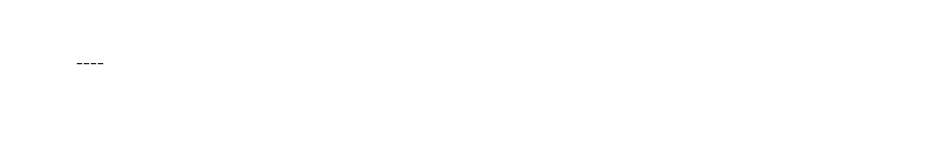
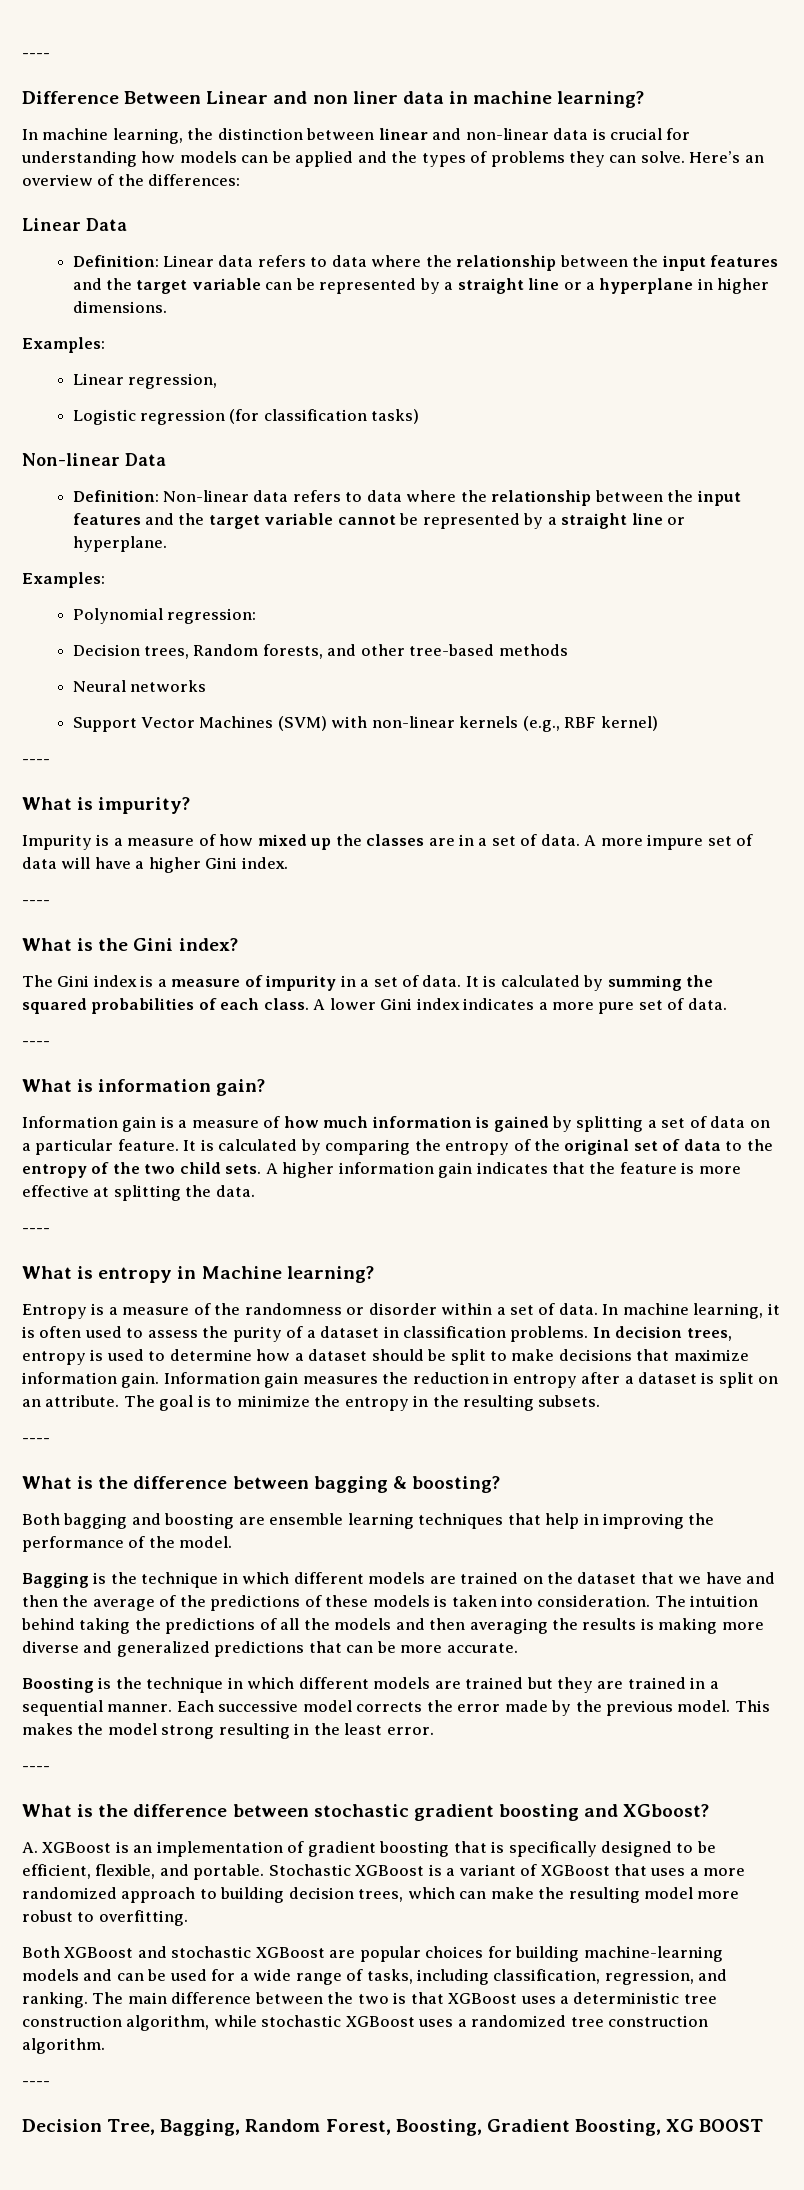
[76,63,104,69] ---- -> [22,53,50,58] [22,91,645,108] [22,128,691,144] [21,151,764,167] [22,174,241,186] [22,218,127,231] [72,255,778,271] [72,278,770,294] [72,301,167,313] [22,337,105,353] [72,373,217,389] [72,409,420,425] [22,453,166,466] [72,490,741,506] [72,513,685,529] [72,536,167,552] [22,572,105,588] [72,608,256,624] [72,644,568,659] [72,680,206,692] [72,716,658,732] [22,759,50,764] [22,797,191,814] [22,834,754,850] [22,857,288,873] [22,900,50,905] [22,938,238,951] [22,975,714,991] [22,998,727,1014] [22,1041,50,1046] [22,1079,266,1096] [22,1116,770,1132] [22,1139,773,1155] [22,1162,741,1178] [22,1185,255,1201] [22,1228,50,1233] [22,1266,374,1283] [22,1303,780,1319] [22,1326,732,1342] [22,1349,749,1365] [22,1372,779,1388] [22,1395,601,1411] [22,1438,50,1443] [22,1476,500,1493] [22,1513,715,1529] [22,1536,233,1552] [22,1572,776,1588] [22,1595,759,1611] [21,1618,764,1634] [22,1641,518,1657] [22,1677,719,1693] [22,1700,770,1716] [22,1723,434,1739] [22,1766,50,1771] [22,1804,710,1821] [22,1841,716,1857] [22,1864,746,1880] [22,1887,740,1903] [22,1910,188,1926] [22,1946,723,1962] [22,1969,728,1985] [22,1992,717,2008] [22,2015,709,2031] [22,2038,105,2054] [22,2081,50,2086] [22,2119,764,2136] ---- // Difference Between Linear and non liner data in machine learning? // In machine learning, the distinction between linear and non-linear data is crucial for understanding how models can be applied and the types of problems they can solve. Here’s an overview of the differences: // Linear Data // Definition: Linear data refers to data where the relationship between the input features and the target variable can be represented by a straight line or a hyperplane in higher dimensions. // Examples: // Linear regression, // Logistic regression (for classification tasks) // Non-linear Data // Definition: Non-linear data refers to data where the relationship between the input features and the target variable cannot be represented by a straight line or hyperplane. // Examples: // Polynomial regression: // Decision trees, Random forests, and other tree-based methods // Neural networks // Support Vector Machines (SVM) with non-linear kernels (e.g., RBF kernel) // ---- // What is impurity? // Impurity is a measure of how mixed up the classes are in a set of data. A more impure set of data will have a higher Gini index. // ---- // What is the Gini index? // The Gini index is a measure of impurity in a set of data. It is calculated by summing the squared probabilities of each class. A lower Gini index indicates a more pure set of data. // ---- // What is information gain? // Information gain is a measure of how much information is gained by splitting a set of data on a particular feature. It is calculated by comparing the entropy of the original set of data to the entropy of the two child sets. A higher information gain indicates that the feature is more effective at splitting the data. // ---- // What is entropy in Machine learning? // Entropy is a measure of the randomness or disorder within a set of data. In machine learning, it is often used to assess the purity of a dataset in classification problems. In decision trees, entropy is used to determine how a dataset should be split to make decisions that maximize information gain. Information gain measures the reduction in entropy after a dataset is split on an attribute. The goal is to minimize the entropy in the resulting subsets. // ---- // What is the difference between bagging & boosting? // Both bagging and boosting are ensemble learning techniques that help in improving the performance of the model. // Bagging is the technique in which different models are trained on the dataset that we have and then the average of the predictions of these models is taken into consideration. The intuition behind taking the predictions of all the models and then averaging the results is making more diverse and generalized predictions that can be more accurate. // Boosting is the technique in which different models are trained but they are trained in a sequential manner. Each successive model corrects the error made by the previous model. This makes the model strong resulting in the least error. // ---- // What is the difference between stochastic gradient boosting and XGboost? // A. XGBoost is an implementation of gradient boosting that is specifically designed to be efficient, flexible, and portable. Stochastic XGBoost is a variant of XGBoost that uses a more randomized approach to building decision trees, which can make the resulting model more robust to overfitting. // Both XGBoost and stochastic XGBoost are popular choices for building machine-learning models and can be used for a wide range of tasks, including classification, regression, and ranking. The main difference between the two is that XGBoost uses a deterministic tree construction algorithm, while stochastic XGBoost uses a randomized tree construction algorithm. // ---- // Decision Tree, Bagging, Random Forest, Boosting, Gradient Boosting, XG BOOST

